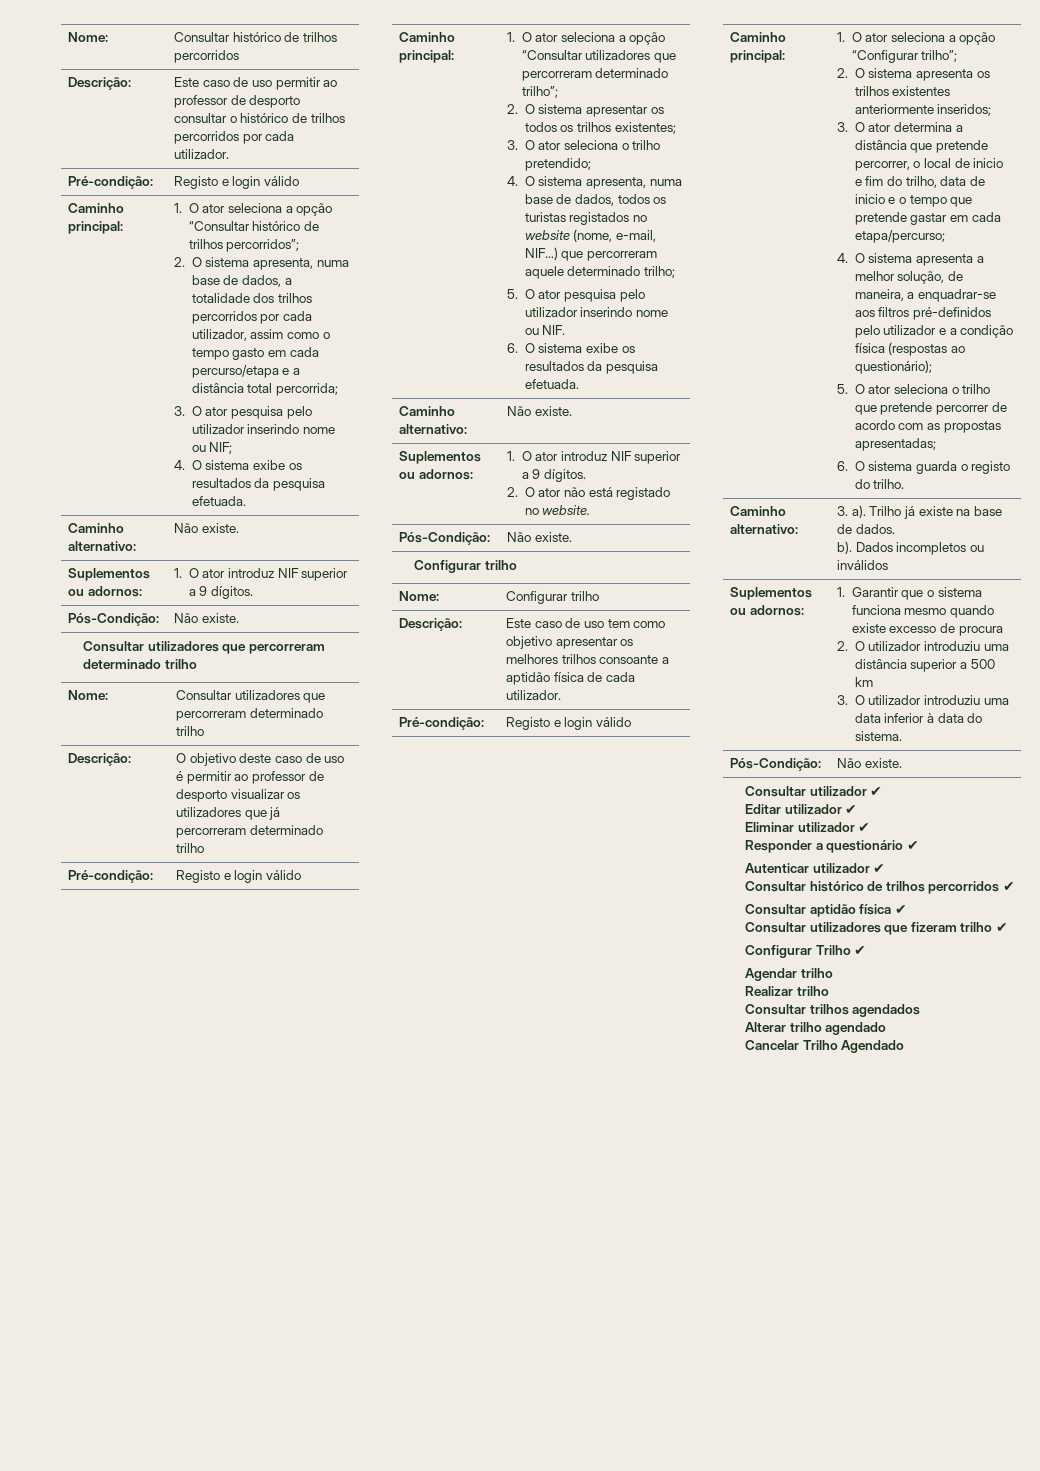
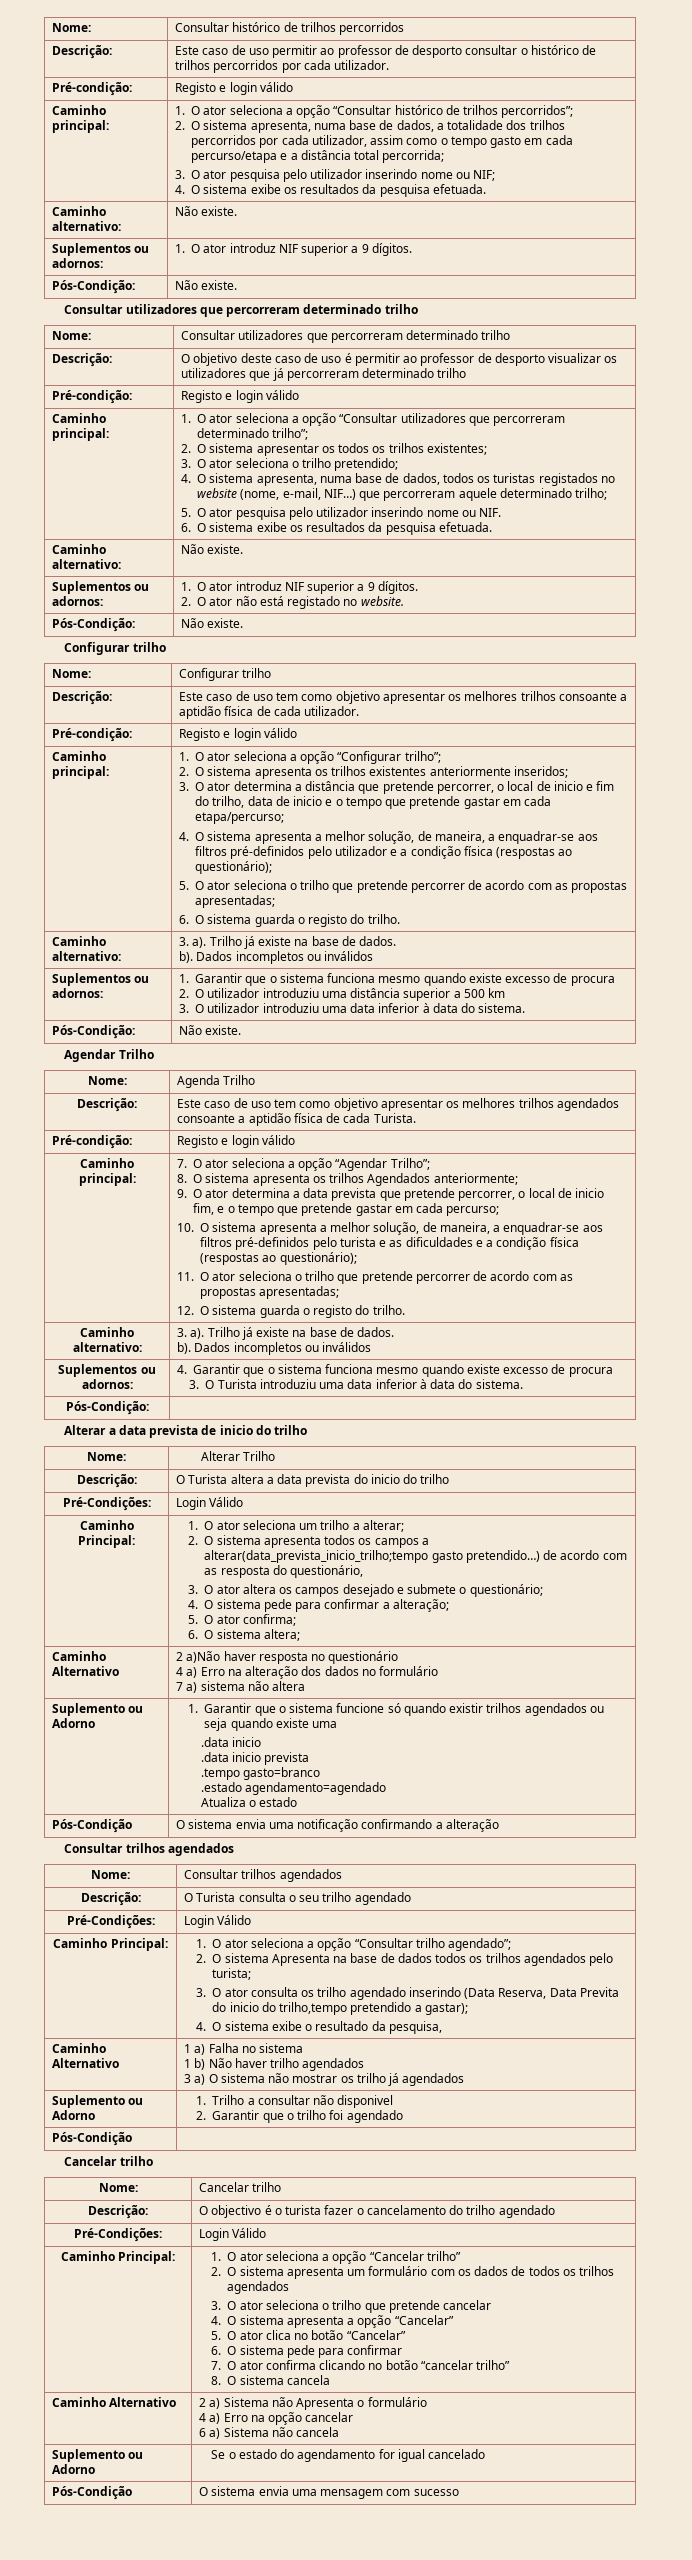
[744,786,883,797] [744,804,858,814] [744,822,871,832] [744,840,919,853] [744,863,886,873] [744,881,1016,894] [744,904,907,917] [744,922,1009,935] [744,945,867,958] [744,968,833,981] [744,986,829,996] [744,1004,921,1017] [744,1022,887,1035] [744,1040,905,1053] Consultar utilizador ✔ // Editar utilizador ✔ // Eliminar utilizador ✔ // Responder a questionário ✔ // Autenticar utilizador ✔ // Consultar histórico de trilhos percorridos ✔ // Consultar aptidão física ✔ // Consultar utilizadores que fizeram trilho ✔ // Configurar Trilho ✔ // Agendar trilho // Realizar trilho // Consultar trilhos agendados // Alterar trilho agendado // Cancelar Trilho Agendado -> [64,1049,154,1062] [87,1076,127,1085] [177,1075,256,1088] [77,1098,137,1112] [177,1098,619,1111] [177,1113,416,1126] [52,1135,133,1149] [177,1135,295,1148] [80,1158,134,1168] [78,1173,136,1186] [177,1158,430,1171] [177,1173,518,1186] [177,1188,605,1201] [193,1203,500,1216] [177,1222,603,1235] [200,1237,579,1250] [200,1252,357,1265] [177,1271,573,1284] [200,1286,340,1299] [177,1305,405,1318] [80,1327,134,1337] [72,1342,142,1352] [177,1327,395,1340] [177,1342,372,1355] [58,1364,156,1377] [81,1379,133,1389] [177,1364,613,1377] [189,1379,523,1389] [65,1401,149,1415] [64,1425,308,1438] [87,1452,126,1461] [200,1451,275,1461] [76,1474,137,1488] [176,1474,450,1487] [62,1497,151,1511] [176,1497,244,1510] [79,1520,134,1530] [78,1535,135,1548] [188,1520,404,1532] [188,1535,429,1548] [204,1550,627,1563] [204,1565,364,1578] [188,1584,543,1597] [188,1599,449,1612] [188,1614,296,1626] [188,1629,300,1641] [52,1651,107,1661] [52,1666,120,1676] [176,1651,399,1664] [176,1666,439,1679] [176,1681,306,1693] [52,1703,144,1716] [52,1718,96,1728] [188,1703,604,1716] [204,1718,338,1731] [200,1737,261,1747] [200,1752,310,1765] [200,1767,320,1780] [200,1782,386,1795] [200,1797,298,1807] [52,1819,133,1833] [176,1819,499,1832] [64,1843,234,1856] [91,1870,130,1879] [184,1869,342,1882] [80,1892,141,1906] [184,1892,411,1905] [66,1915,155,1929] [184,1915,252,1928] [53,1938,168,1951] [196,1938,512,1951] [196,1953,614,1966] [212,1968,252,1980] [196,1987,619,2000] [212,2002,468,2015] [196,2021,442,2034] [52,2043,107,2053] [52,2058,120,2068] [184,2043,304,2055] [184,2058,365,2071] [184,2073,465,2086] [52,2095,144,2108] [52,2110,96,2120] [196,2095,394,2108] [196,2110,403,2123] [52,2132,133,2146] [64,2156,153,2166] [98,2183,138,2192] [199,2182,282,2192] [88,2205,148,2219] [199,2205,555,2218] [74,2228,162,2242] [199,2228,267,2241] [60,2251,176,2264] [211,2251,461,2264] [211,2266,615,2279] [227,2281,290,2294] [211,2300,492,2313] [211,2315,454,2328] [211,2330,406,2340] [211,2345,403,2358] [211,2360,511,2370] [211,2375,330,2385] [52,2397,177,2407] [199,2397,427,2410] [199,2412,354,2425] [199,2427,340,2439] [52,2449,144,2462] [52,2464,96,2474] [211,2449,486,2462] [52,2486,133,2500] [199,2486,459,2499] Agendar Trilho // Nome: | Agenda Trilho // Descrição: | Este caso de uso tem como objetivo apresentar os melhores trilhos agendados consoante a aptidão física de cada Turista. // Pré-condição: | Registo e login válido // Caminho principal: | 7. O ator seleciona a opção “Agendar Trilho”; // 8. O sistema apresenta os trilhos Agendados anteriormente; // 9. O ator determina a data prevista que pretende percorrer, o local de inicio fim, e o tempo que pretende gastar em cada percurso; // 10. O sistema apresenta a melhor solução, de maneira, a enquadrar-se aos filtros pré-definidos pelo turista e as dificuldades e a condição física (respostas ao questionário); // 11. O ator seleciona o trilho que pretende percorrer de acordo com as propostas apresentadas; // 12. O sistema guarda o registo do trilho. // Caminho alternativo: | 3. a). Trilho já existe na base de dados. // b). Dados incompletos ou inválidos // Suplementos ou adornos: | 4. Garantir que o sistema funciona mesmo quando existe excesso de procura // 3. O Turista introduziu uma data inferior à data do sistema. // Pós-Condição: | // Alterar a data prevista de inicio do trilho // Nome: | Alterar Trilho // Descrição: | O Turista altera a data prevista do inicio do trilho // Pré-Condições: | Login Válido // Caminho Principal: | 1. O ator seleciona um trilho a alterar; // 2. O sistema apresenta todos os campos a alterar(data_prevista_inicio_trilho;tempo gasto pretendido…) de acordo com as resposta do questionário, // 3. O ator altera os campos desejado e submete o questionário; // 4. O sistema pede para confirmar a alteração; // 5. O ator confirma; // 6. O sistema altera; // Caminho Alternativo | 2 a)Não haver resposta no questionário // 4 a) Erro na alteração dos dados no formulário // 7 a) sistema não altera // Suplemento ou Adorno | 1. Garantir que o sistema funcione só quando existir trilhos agendados ou seja quando existe uma // .data inicio // .data inicio prevista // .tempo gasto=branco // .estado agendamento=agendado // Atualiza o estado // Pós-Condição | O sistema envia uma notificação confirmando a alteração // Consultar trilhos agendados // Nome: | Consultar trilhos agendados // Descrição: | O Turista consulta o seu trilho agendado // Pré-Condições: | Login Válido // Caminho Principal: | 1. O ator seleciona a opção “Consultar trilho agendado”; // 2. O sistema Apresenta na base de dados todos os trilhos agendados pelo turista; // 3. O ator consulta os trilho agendado inserindo (Data Reserva, Data Previta do inicio do trilho,tempo pretendido a gastar); // 4. O sistema exibe o resultado da pesquisa, // Caminho Alternativo | 1 a) Falha no sistema // 1 b) Não haver trilho agendados // 3 a) O sistema não mostrar os trilho já agendados // Suplemento ou Adorno | 1. Trilho a consultar não disponivel // 2. Garantir que o trilho foi agendado // Pós-Condição | // Cancelar trilho // Nome: | Cancelar trilho // Descrição: | O objectivo é o turista fazer o cancelamento do trilho agendado // Pré-Condições: | Login Válido // Caminho Principal: | 1. O ator seleciona a opção “Cancelar trilho” // 2. O sistema apresenta um formulário com os dados de todos os trilhos agendados // 3. O ator seleciona o trilho que pretende cancelar // 4. O sistema apresenta a opção “Cancelar” // 5. O ator clica no botão “Cancelar” // 6. O sistema pede para confirmar // 7. O ator confirma clicando no botão “cancelar trilho” // 8. O sistema cancela // Caminho Alternativo | 2 a) Sistema não Apresenta o formulário // 4 a) Erro na opção cancelar // 6 a) Sistema não cancela // Suplemento ou Adorno | Se o estado do agendamento for igual cancelado // Pós-Condição | O sistema envia uma mensagem com sucesso

